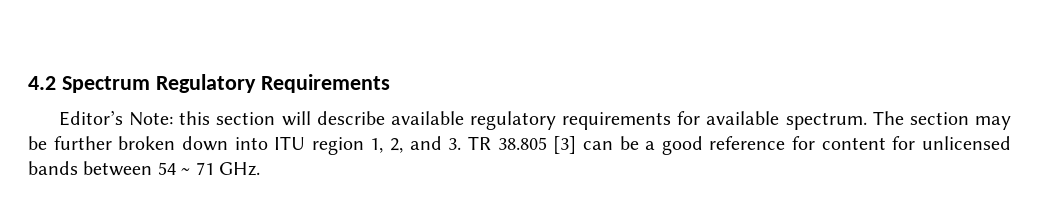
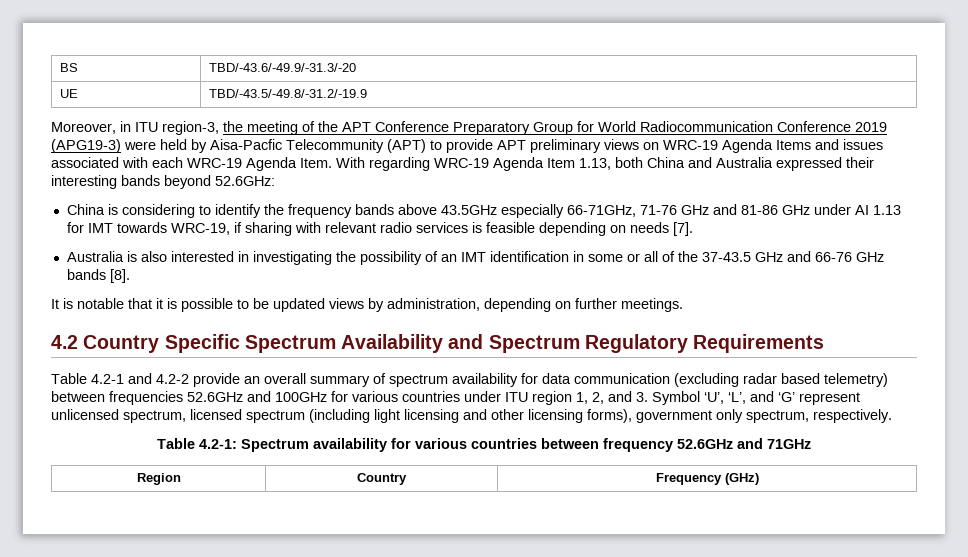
[28,74,390,93] [58,110,1012,130] [28,136,268,151] 4.2 Spectrum Regulatory Requirements // Editor’s Note: this section will describe available regulatory requirements for available spectrum. The section may be further broken down into -> [59,63,78,72] [208,63,356,72] [59,89,78,98] [208,89,367,98] [51,121,887,135] [51,139,883,153] [51,157,874,171] [51,175,275,189] [66,204,901,218] [66,222,693,236] [66,251,884,265] [66,269,130,283] [51,298,683,312] [51,334,825,353] [51,373,888,387] [51,391,501,405] BS | TBD/-43.6/-49.9/-31.3/-20 // UE | TBD/-43.5/-49.8/-31.2/-19.9 // Moreover, in ITU region-3, the meeting of the APT Conference Preparatory Group for World Radiocommunication Conference 2019 (APG19-3) were held by Aisa-Pacfic Telecommunity (APT) to provide APT preliminary views on WRC-19 Agenda Items and issues associated with each WRC-19 Agenda Item. With regarding WRC-19 Agenda Item 1.13, both China and Australia expressed their interesting bands beyond 52.6GHz: // China is considering to identify the frequency bands above 43.5GHz especially 66-71GHz, 71-76 GHz and 81-86 GHz under AI 1.13 for IMT towards WRC-19, if sharing with relevant radio services is feasible depending on needs [7]. // Australia is also interested in investigating the possibility of an IMT identification in some or all of the 37-43.5 GHz and 66-76 GHz bands [8]. // It is notable that it is possible to be updated views by administration, depending on further meetings. // 4.2 Country Specific Spectrum Availability and Spectrum Regulatory Requirements // Table 4.2-1 and 4.2-2 provide an overall summary of spectrum availability for data communication (excluding radar based telemetry) between frequencies 52.6GHz and 100GHz for various countries under
[467,136,1011,155] [28,161,260,176] TR 38.805 [3] can be a good reference for content for unlicensed bands between 54 ~ 71 GHz. -> [652,391,860,405] [51,409,892,423] [157,438,811,452] [136,473,181,485] [357,473,407,485] [655,473,759,485] Symbol ‘U’, ‘L’, and ‘G’ represent unlicensed spectrum, licensed spectrum (including light licensing and other licensing forms), government only spectrum, respectively. // Table 4.2-1: Spectrum availability for various countries between frequency 52.6GHz and 71GHz // Region | Country | Frequency (GHz)

